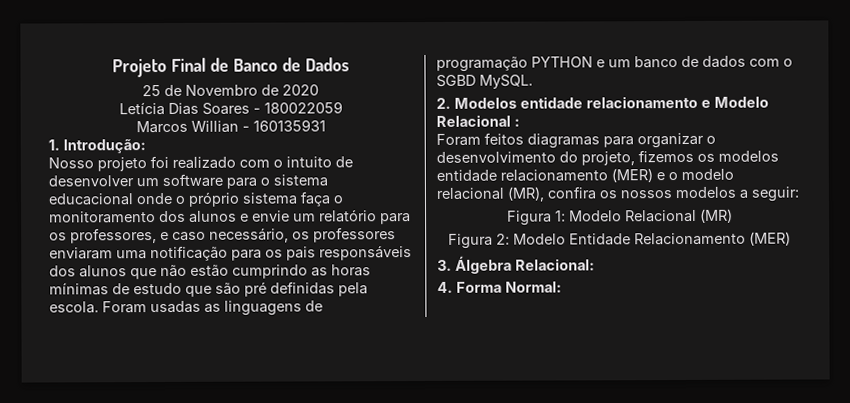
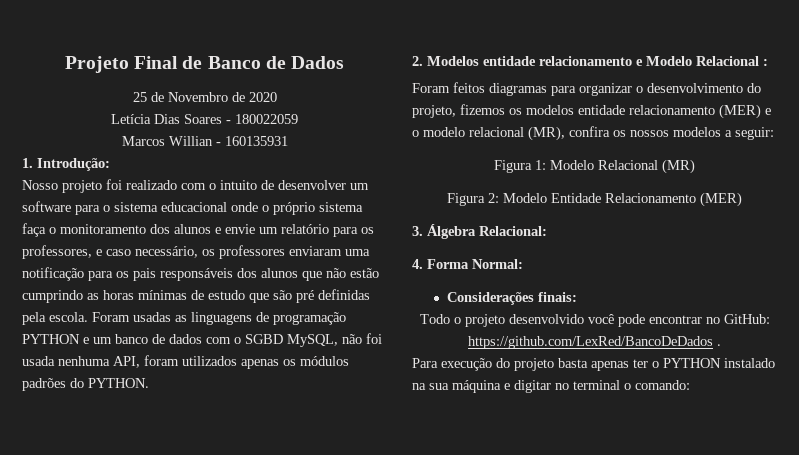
[479,74,533,89] MySQL. -> [287,333,382,347] [22,355,349,369] [22,378,149,391] MySQL, não foi usada nenhuma API, foram utilizados apenas os módulos padrões do PYTHON.
(562, 287) none -> [447,292,578,305] [419,314,770,327] [468,336,721,349] [412,358,775,371] [412,380,690,393] // Considerações finais: // Todo o projeto desenvolvido você pode encontrar no GitHub: https://github.com/LexRed/BancoDeDados . // Para execução do projeto basta apenas ter o PYTHON instalado na sua máquina e digitar no terminal o comando:

